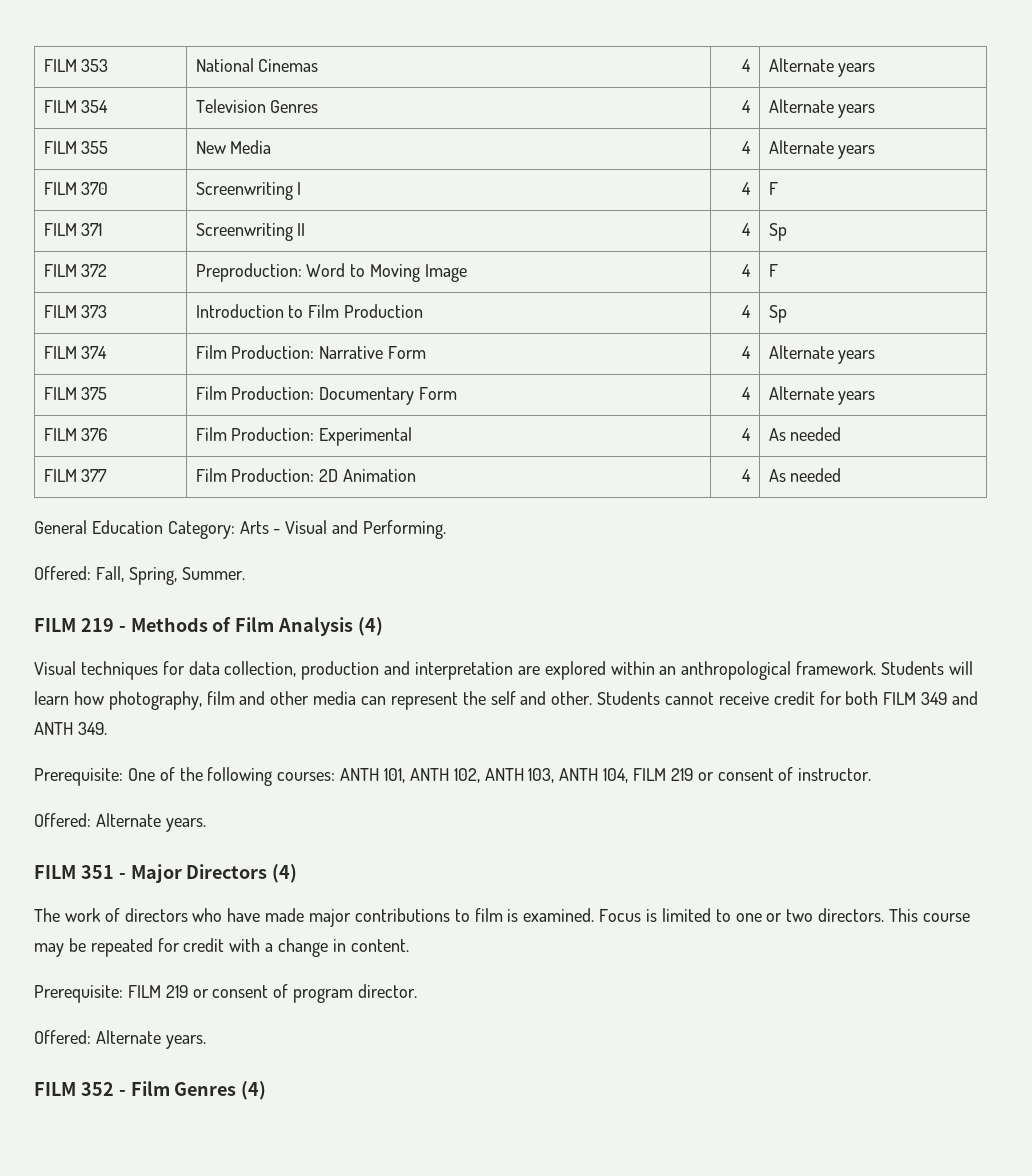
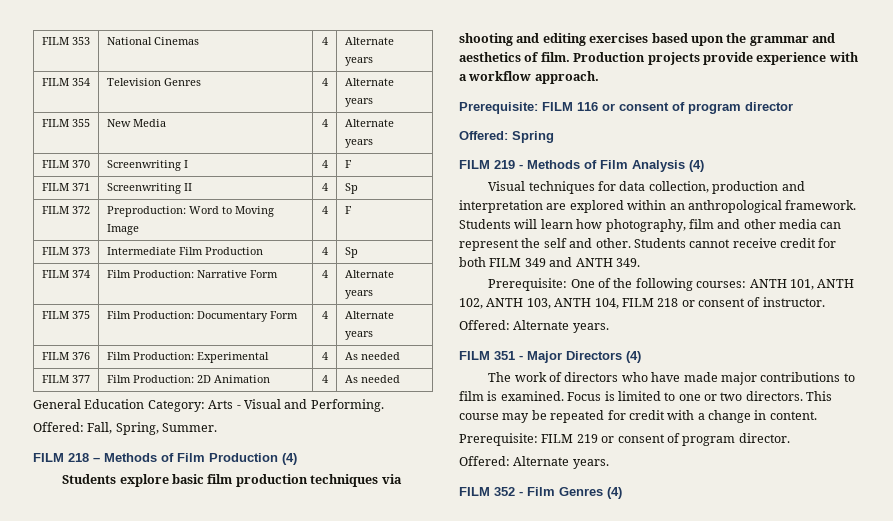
[195,304,304,318] Introduction to -> [106,247,176,255] Intermediate
(245, 573) none -> [33,453,297,465] [62,474,402,487] [459,33,835,46] [459,52,859,65] [459,71,599,84] [459,102,793,114] [459,131,554,143] // FILM 218 – Methods of Film Production (4) // Students explore basic film production techniques via shooting and editing exercises based upon the grammar and aesthetics of film. Production projects provide experience with a workflow approach. // Prerequisite: FILM 116 or consent of program director // Offered: Spring
[670,768,693,781] 219 -> [657,298,679,307] 218

